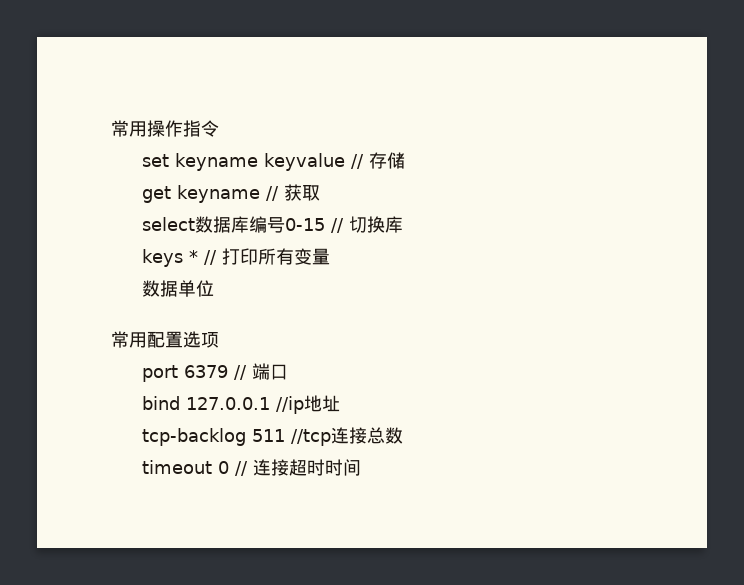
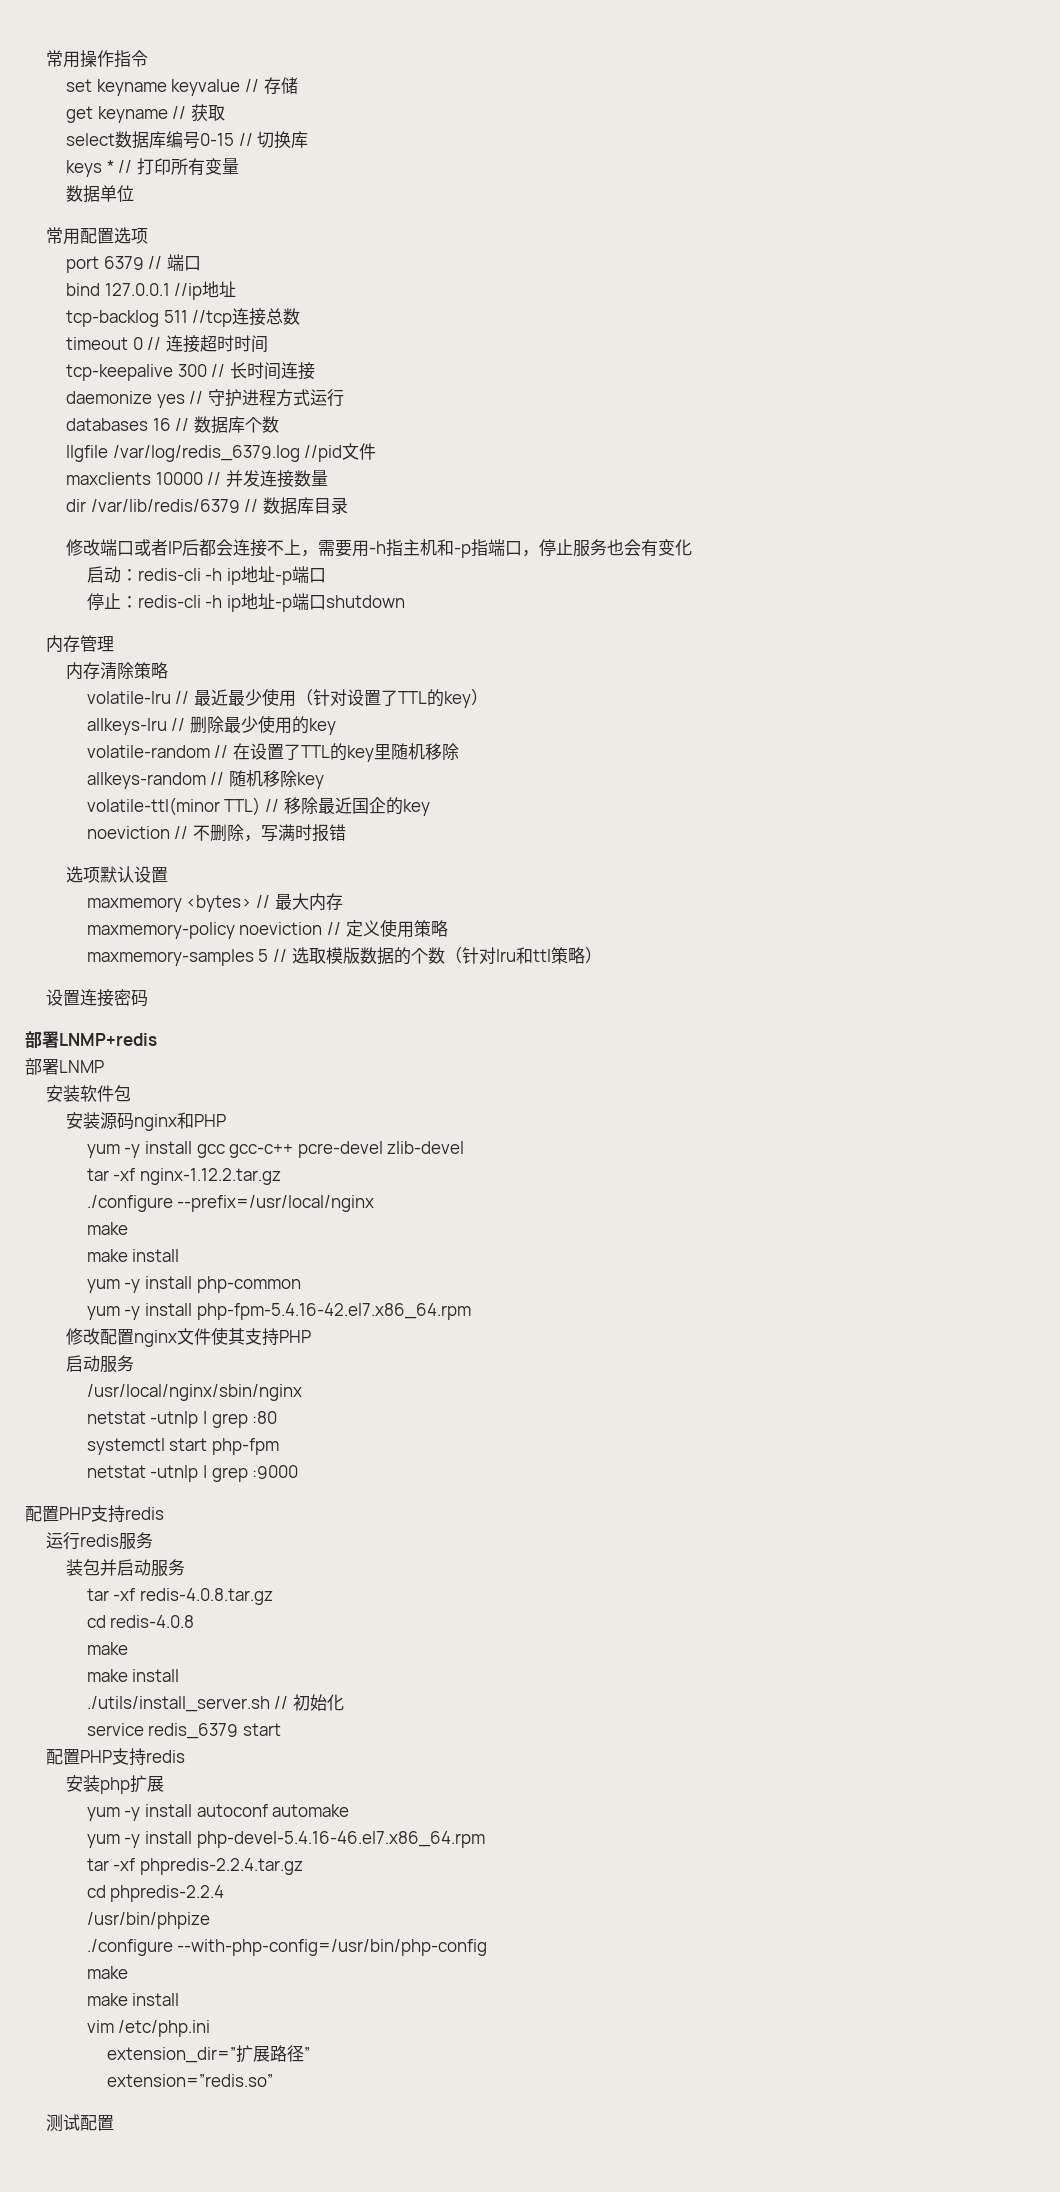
(361, 467) none -> [66,362,315,381] [66,389,344,408] [66,416,279,434] [66,443,377,462] [66,470,328,488] [66,497,348,515] [66,539,693,558] [86,566,326,585] [86,593,405,612] [45,635,114,653] [66,662,169,680] [86,688,488,708] [86,715,336,735] [86,743,459,762] [86,770,324,789] [86,797,430,816] [86,824,346,842] [66,866,169,883] [86,893,343,912] [86,919,448,939] [86,947,602,966] [45,989,148,1007] [25,1031,157,1049] [25,1058,104,1075] [45,1085,131,1102] [66,1112,227,1131] [86,1141,465,1158] [86,1168,281,1185] [86,1195,375,1212] [86,1222,128,1235] [86,1249,180,1262] [86,1276,301,1293] [86,1303,471,1320] [66,1327,312,1347] [66,1355,135,1373] [86,1384,302,1401] [86,1411,278,1428] [86,1438,279,1455] [86,1465,299,1482] [25,1505,164,1523] [45,1532,153,1550] [66,1559,186,1577] [86,1588,273,1605] [86,1615,195,1628] [86,1642,128,1655] [86,1669,180,1682] [86,1694,344,1712] [86,1723,281,1739] [45,1748,185,1766] [66,1775,165,1794] [86,1804,350,1821] [86,1831,485,1848] [86,1858,303,1875] [86,1885,225,1902] [86,1912,210,1929] [86,1939,488,1956] [86,1966,128,1979] [86,1993,180,2006] [86,2020,211,2037] [107,2045,311,2063] [107,2074,274,2087] [45,2114,114,2132] // tcp-keepalive 300 // 长时间连接 // daemonize yes // 守护进程方式运行 // databases 16 // 数据库个数 // llgfile /var/log/redis_6379.log //pid文件 // maxclients 10000 // 并发连接数量 // dir /var/lib/redis/6379 // 数据库目录 // 修改端口或者IP后都会连接不上，需要用-h指主机和-p指端口，停止服务也会有变化 // 启动：redis-cli -h ip地址-p端口 // 停止：redis-cli -h ip地址-p端口shutdown // 内存管理 // 内存清除策略 // volatile-lru // 最近最少使用（针对设置了TTL的key） // allkeys-lru // 删除最少使用的key // volatile-random // 在设置了TTL的key里随机移除 // allkeys-random // 随机移除key // volatile-ttl(minor TTL) // 移除最近国企的key // noeviction // 不删除，写满时报错 // 选项默认设置 // maxmemory <bytes> // 最大内存 // maxmemory-policy noeviction // 定义使用策略 // maxmemory-samples 5 // 选取模版数据的个数（针对lru和ttl策略） // 设置连接密码 // 部署LNMP+redis // 部署LNMP // 安装软件包 // 安装源码nginx和PHP // yum -y install gcc gcc-c++ pcre-devel zlib-devel // tar -xf nginx-1.12.2.tar.gz // ./configure --prefix=/usr/local/nginx // make // make install // yum -y install php-common // yum -y install php-fpm-5.4.16-42.el7.x86_64.rpm // 修改配置nginx文件使其支持PHP // 启动服务 // /usr/local/nginx/sbin/nginx // netstat -utnlp | grep :80 // systemctl start php-fpm // netstat -utnlp | grep :9000 // 配置PHP支持redis // 运行redis服务 // 装包并启动服务 // tar -xf redis-4.0.8.tar.gz // cd redis-4.0.8 // make // make install // ./utils/install_server.sh // 初始化 // service redis_6379 start // 配置PHP支持redis // 安装php扩展 // yum -y install autoconf automake // yum -y install php-devel-5.4.16-46.el7.x86_64.rpm // tar -xf phpredis-2.2.4.tar.gz // cd phpredis-2.2.4 // /usr/bin/phpize // ./configure --with-php-config=/usr/bin/php-config // make // make install // vim /etc/php.ini // extension_dir=”扩展路径” // extension=”redis.so” // 测试配置

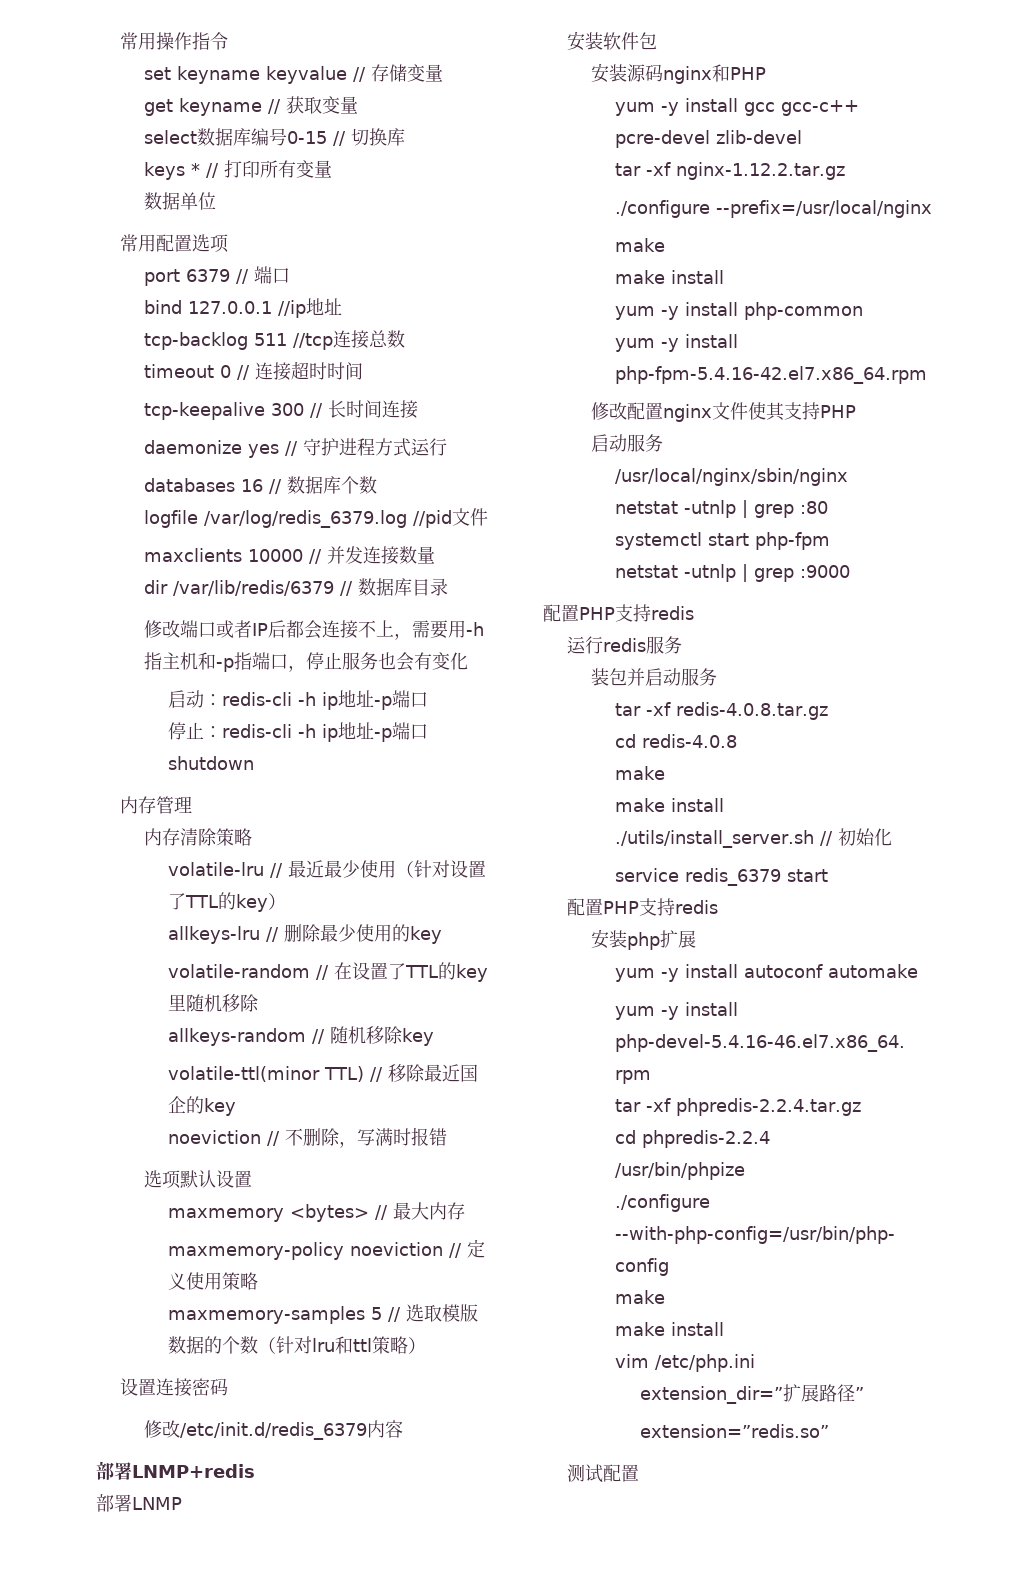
(298, 85) none -> [407,64,444,82] 变量
(225, 113) none -> [322,96,359,114] 变量
[66,445,109,462] llgfile -> [144,510,199,528] logfile
(148, 998) none -> [144,1420,404,1440] // 修改/etc/init.d/redis_6379内容

